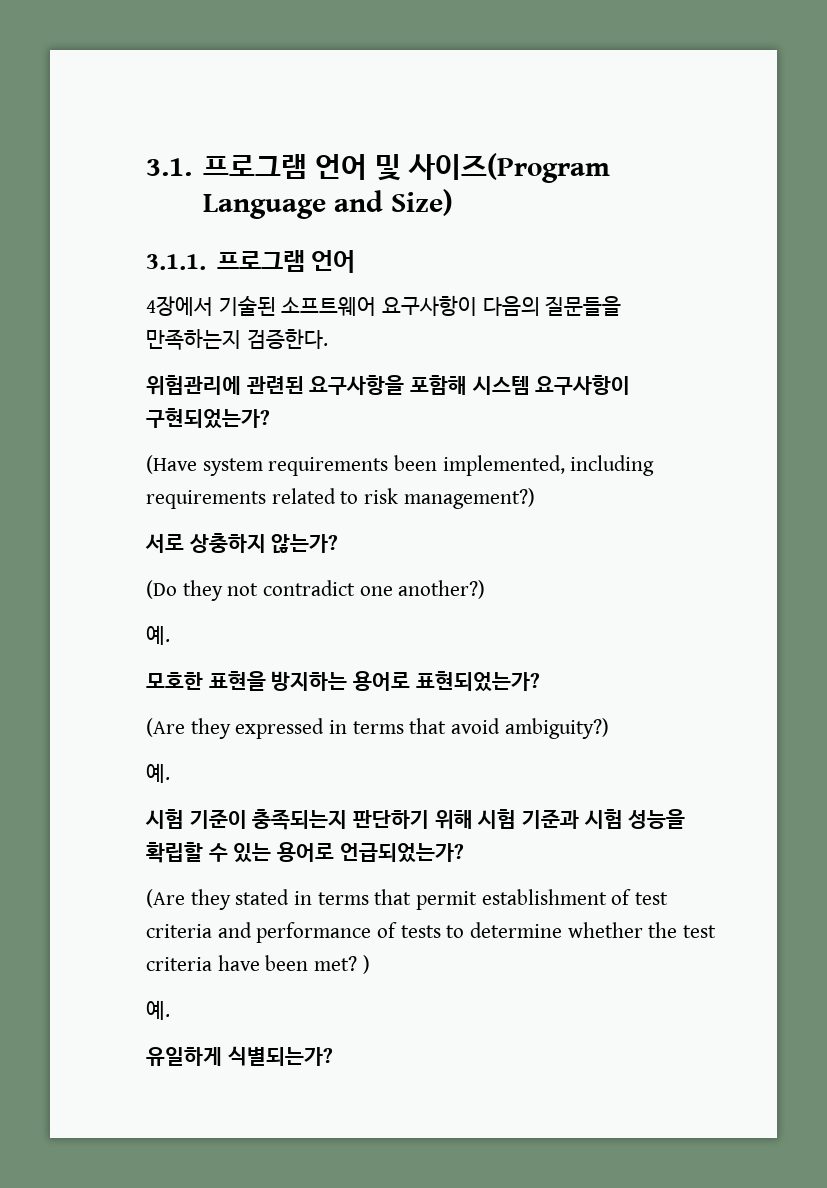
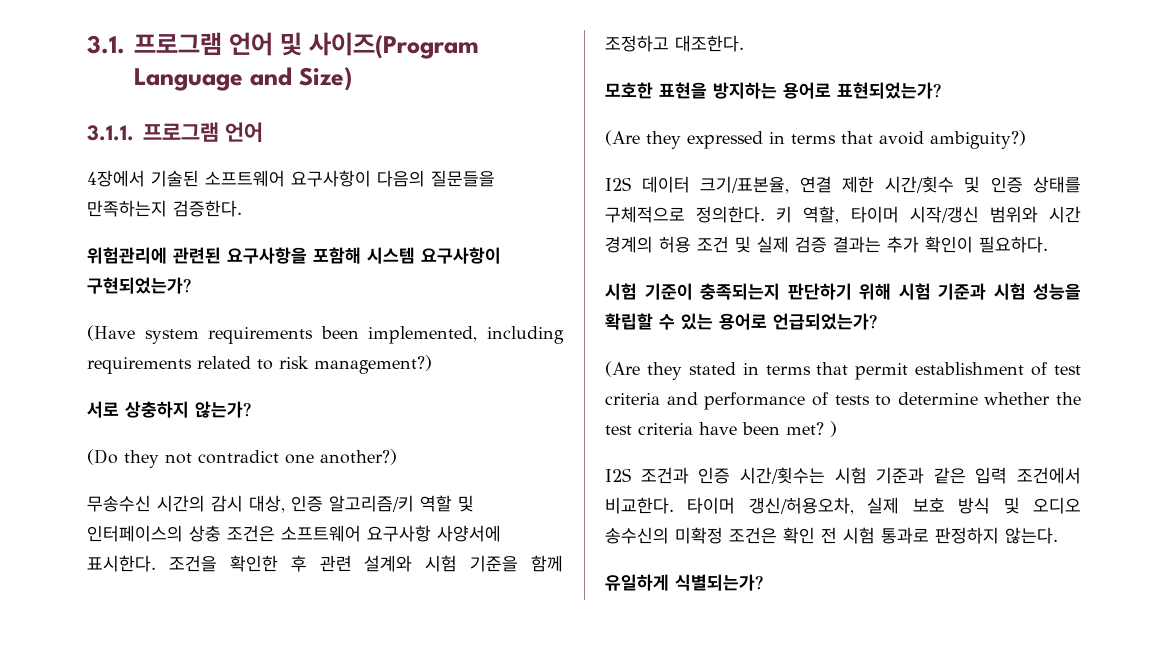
[146,625,170,645] 예. -> [87,495,474,513] [87,525,501,542] [87,555,563,572] [605,35,744,52] 무송수신 시간의 감시 대상, 인증 알고리즘/키 역할 및 인터페이스의 상충 조건은 소프트웨어 요구사항 사양서에 표시한다. 조건을 확인한 후 관련 설계와 시험 기준을 함께 조정하고 대조한다.
[146,763,170,783] 예. -> [605,176,1081,194] [605,206,1081,224] [605,236,1048,253] I2S 데이터 크기/표본율, 연결 제한 시간/횟수 및 인증 상태를 구체적으로 정의한다. 키 역할, 타이머 시작/갱신 범위와 시간 경계의 허용 조건 및 실제 검증 결과는 추가 확인이 필요하다.
[146,1000,170,1020] 예. -> [605,467,1081,484] [605,497,1081,515] [605,527,1058,544] I2S 조건과 인증 시간/횟수는 시험 기준과 같은 입력 조건에서 비교한다. 타이머 갱신/허용오차, 실제 보호 방식 및 오디오 송수신의 미확정 조건은 확인 전 시험 통과로 판정하지 않는다.

